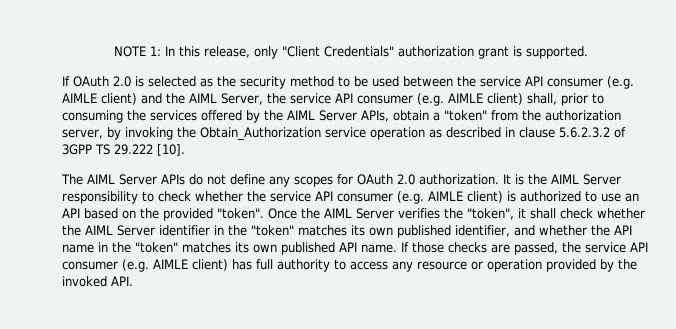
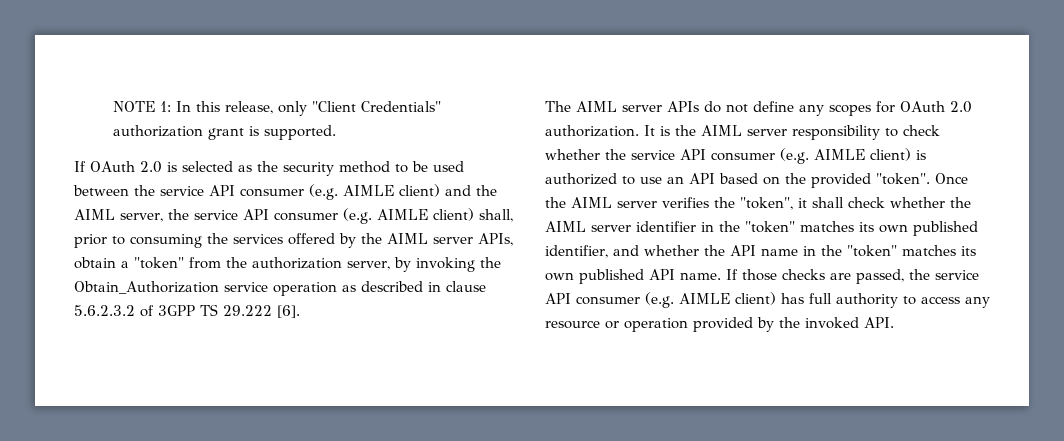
[221,93,263,105] Server, -> [120,213,163,222] server,
[319,110,357,121] Server -> [433,237,473,244] server
[157,144,185,156] [10]. -> [277,305,300,318] [6].
[119,174,157,185] Server -> [622,105,662,112] server
[583,174,621,185] Server -> [747,129,787,136] server
[356,208,394,219] Server -> [617,201,657,208] server
[117,225,155,236] Server -> [591,225,631,232] server

